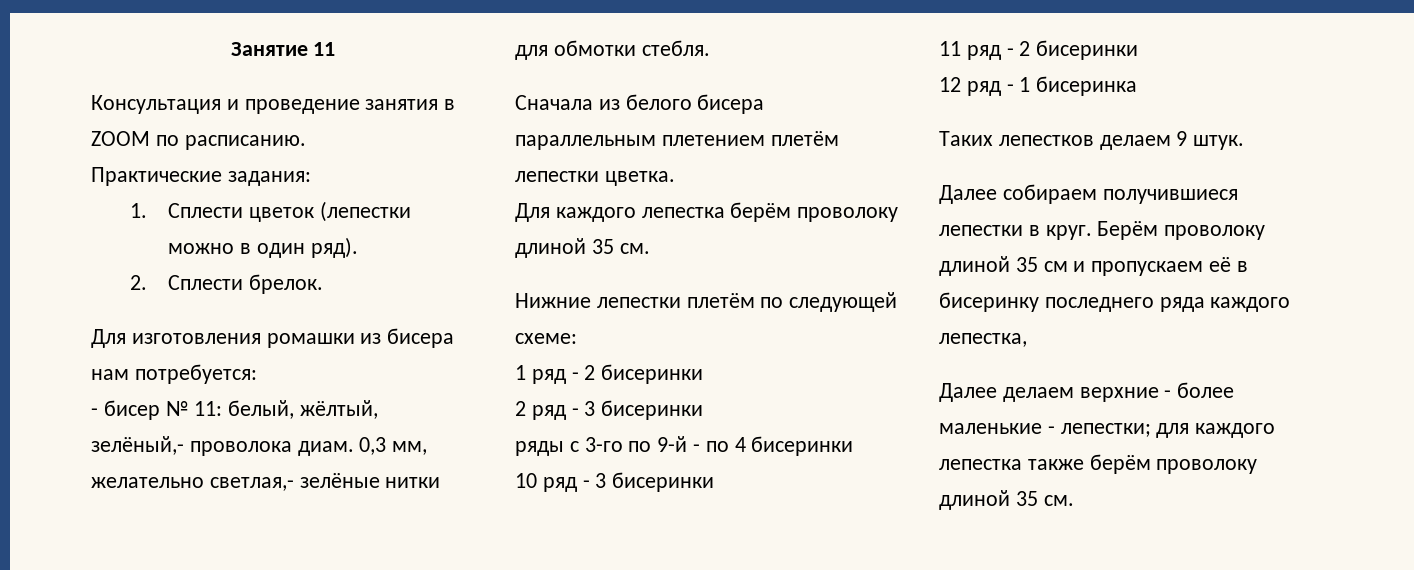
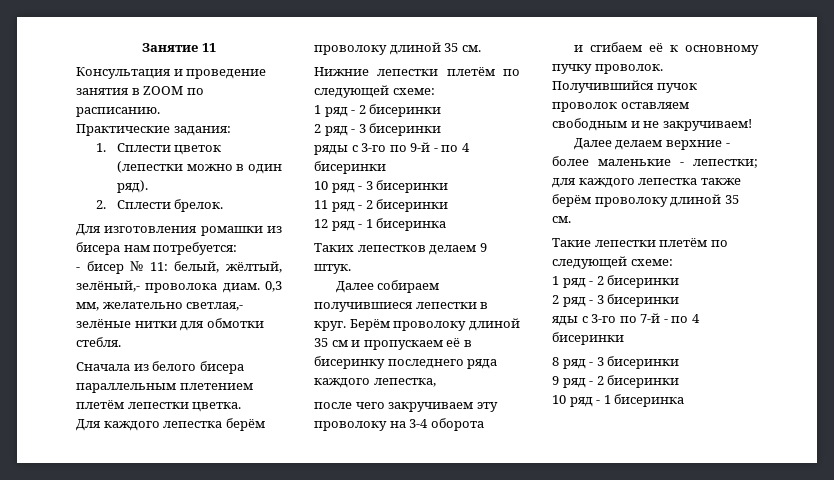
(1027, 340) none -> [314,402,498,412] [314,418,484,431] [573,42,759,55] [552,64,663,74] [552,80,697,93] [552,102,689,112] [552,118,752,131] // после чего закручиваем эту проволоку на 3-4 оборота // и сгибаем её к основному пучку проволок. Получившийся пучок проволок оставляем свободным и не закручиваем!
(1074, 500) none -> [552,238,728,247] [552,256,673,269] [552,275,680,288] [552,294,680,307] [552,313,700,326] [552,332,624,345] [552,356,680,369] [552,375,680,388] [552,394,685,407] // Такие лепестки плетём по следующей схеме: // 1 ряд - 2 бисеринки // 2 ряд - 3 бисеринки // яды с 3-го по 7-й - по 4 бисеринки // 8 ряд - 3 бисеринки // 9 ряд - 2 бисеринки // 10 ряд - 1 бисеринка

